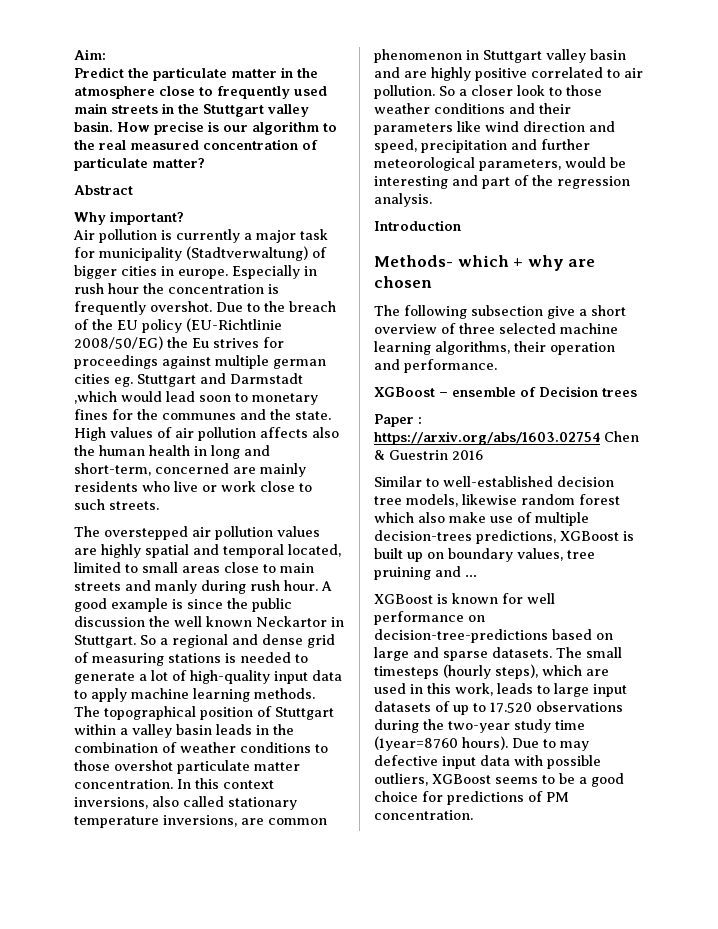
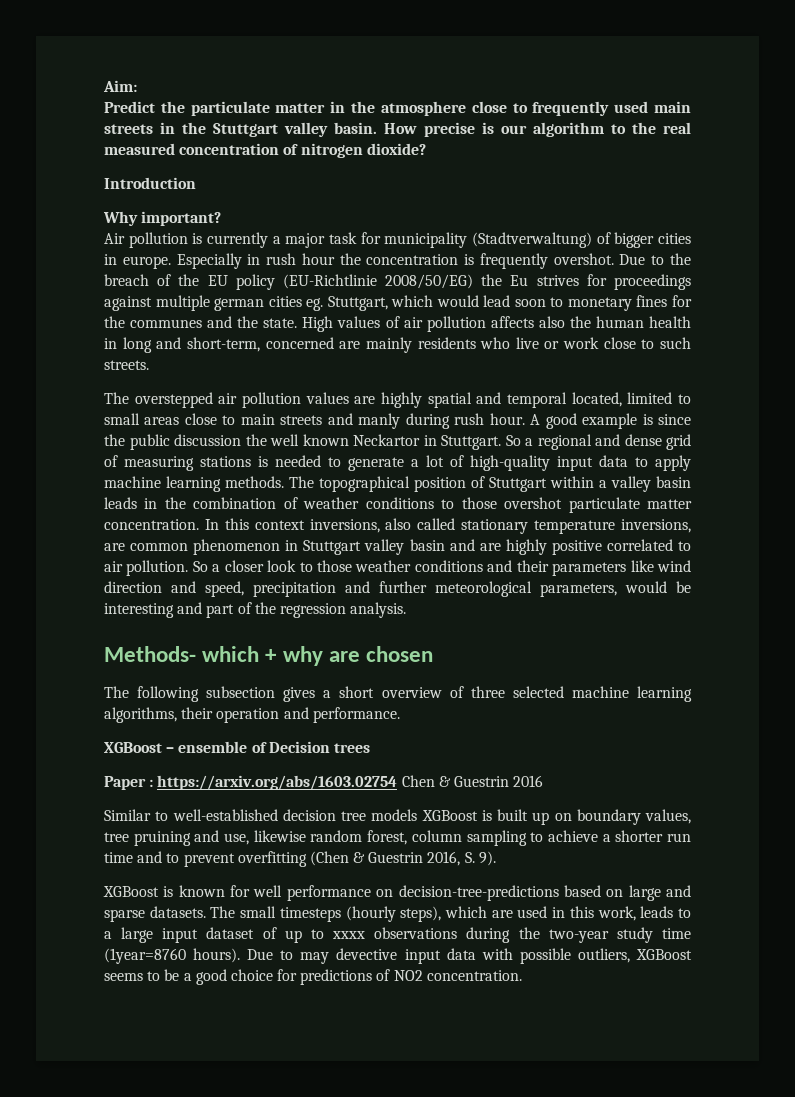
[74,157,205,171] [74,185,133,195] particulate matter? // Abstract -> [300,143,426,158] [104,177,196,189] nitrogen dioxide? // Introduction
[137,373,303,387] [74,391,117,404] Stuttgart and Darmstadt ,which -> [327,295,434,311] Stuttgart, which
[374,220,461,231] // Introduction -> (407, 610) none
[547,306,575,319] give -> [283,687,316,702] gives
[406,494,620,507] [374,512,589,526] [374,530,556,544] models, likewise random forest which also make use of multiple decision-trees predictions, -> [371,809,418,821] models
[465,575,477,577] … -> [224,830,691,846] [104,851,496,867] use, likewise random forest, column sampling to achieve a shorter run time and to prevent overfitting (Chen & Guestrin 2016, S. 9).
(550, 689) none -> [104,931,112,939] a
[374,701,431,712] datasets -> [206,927,255,939] dataset
[490,702,532,713] 17.520 -> [332,931,366,939] xxxx
[374,755,438,766] defective -> [336,948,398,960] devective
[546,792,569,802] PM -> [393,970,423,981] NO2

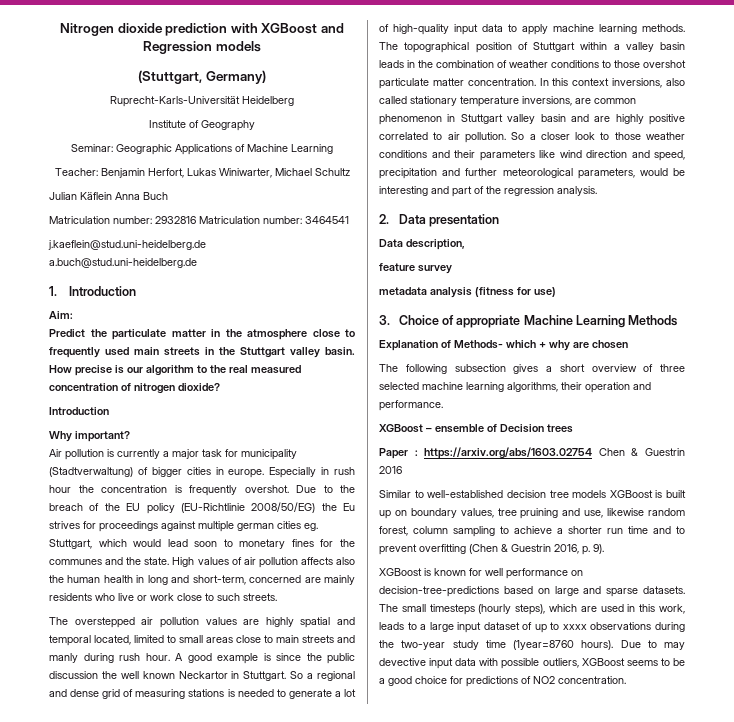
(103, 86) none -> [59,23,345,36] [143,41,261,54] [138,70,266,84] [110,96,294,107] [149,120,255,131] [71,144,333,155] [54,168,350,178] [49,192,168,200] [49,216,349,224] [48,240,206,250] [49,258,197,268] [49,286,136,296] Nitrogen dioxide prediction with XGBoost and Regression models // (Stuttgart, Germany) // Ruprecht-Karls-Universität Heidelberg // Institute of Geography // Seminar: Geographic Applications of Machine Learning // Teacher: Benjamin Herfort, Lukas Winiwarter, Michael Schultz // Julian Käflein Anna Buch // Matriculation number: 2932816 Matriculation number: 3464541 // j.kaeflein@stud.uni-heidelberg.de a.buch@stud.uni-heidelberg.de // 1. Introduction //
(407, 610) none -> [379,214,499,227] [379,239,465,250] [379,263,452,274] [379,287,556,298] [379,315,678,328] [379,340,451,351] 2. Data presentation // Data description, // feature survey // metadata analysis (fitness for use) // 3. Choice of appropriate Machine Learning Methods // Explanation of
[464,852,475,863] S. -> [582,546,590,555] p.

